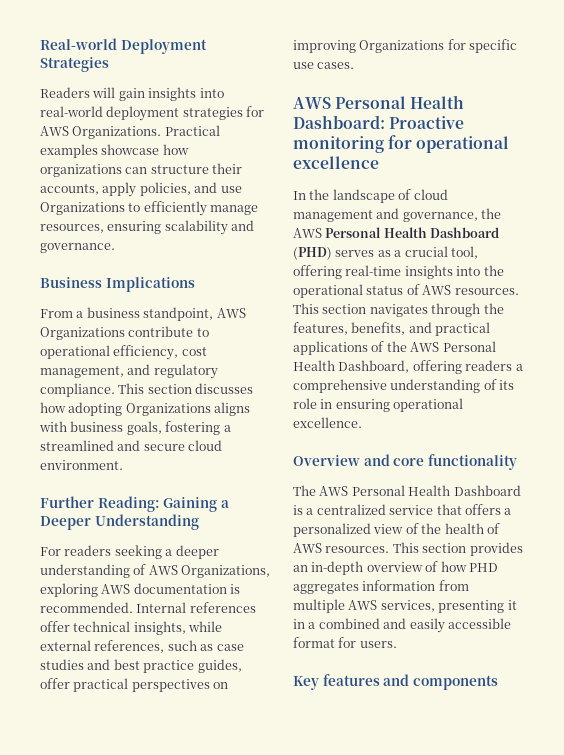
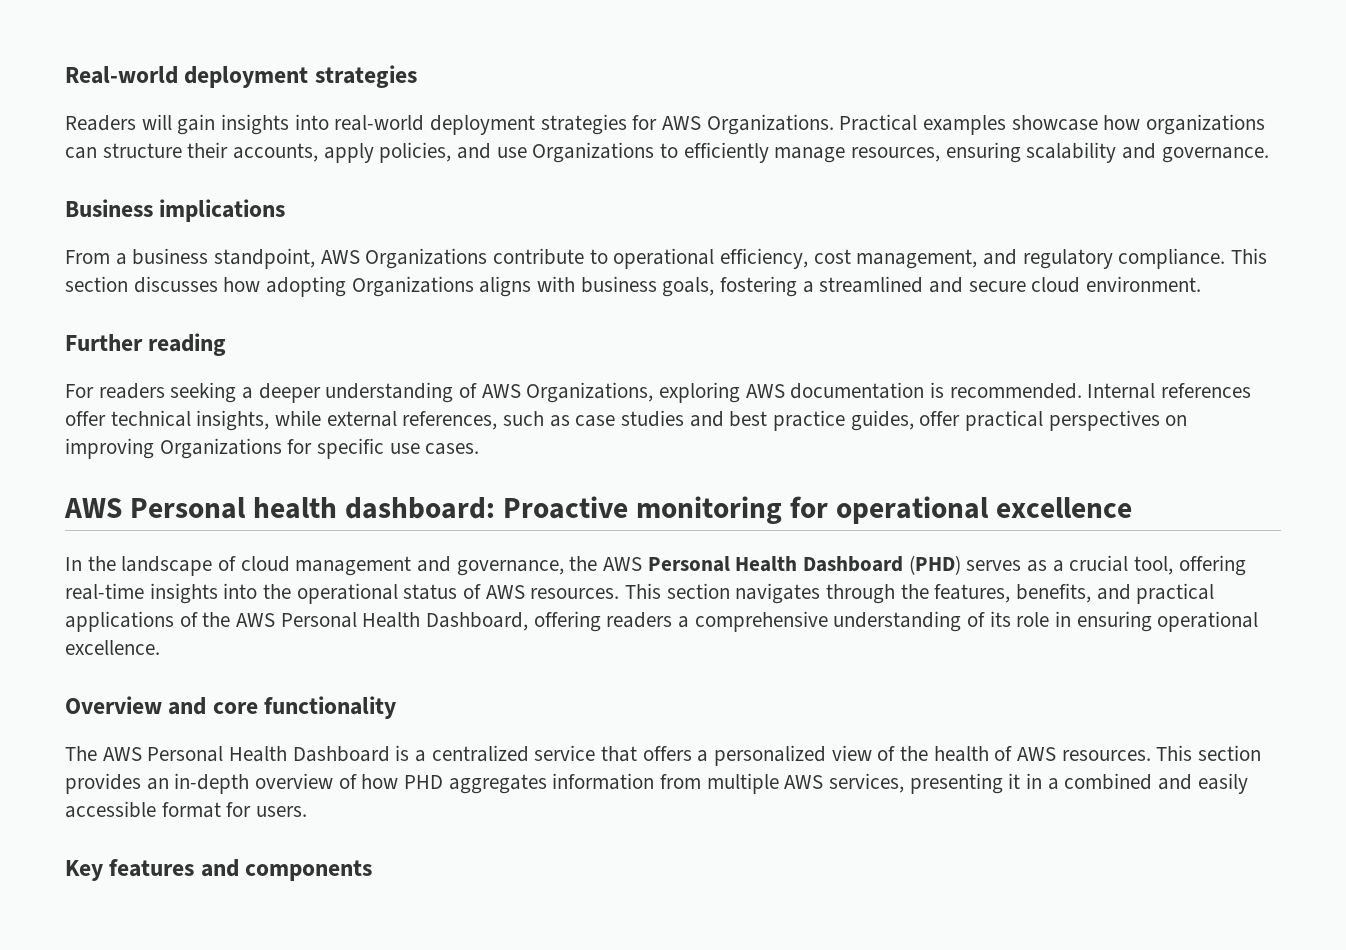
[120,39,207,54] [40,57,109,72] Deployment Strategies -> [184,65,417,88] deployment strategies
[105,277,195,292] Implications -> [159,199,286,222] implications
[97,496,229,512] [40,514,199,530] Reading: Gaining a Deeper Understanding -> [148,333,227,356] reading
[410,95,465,109] [293,115,385,129] Health Dashboard: -> [252,497,495,519] health dashboard:

